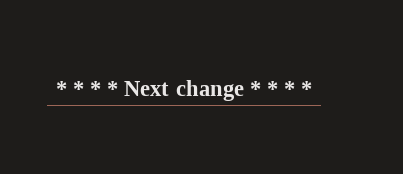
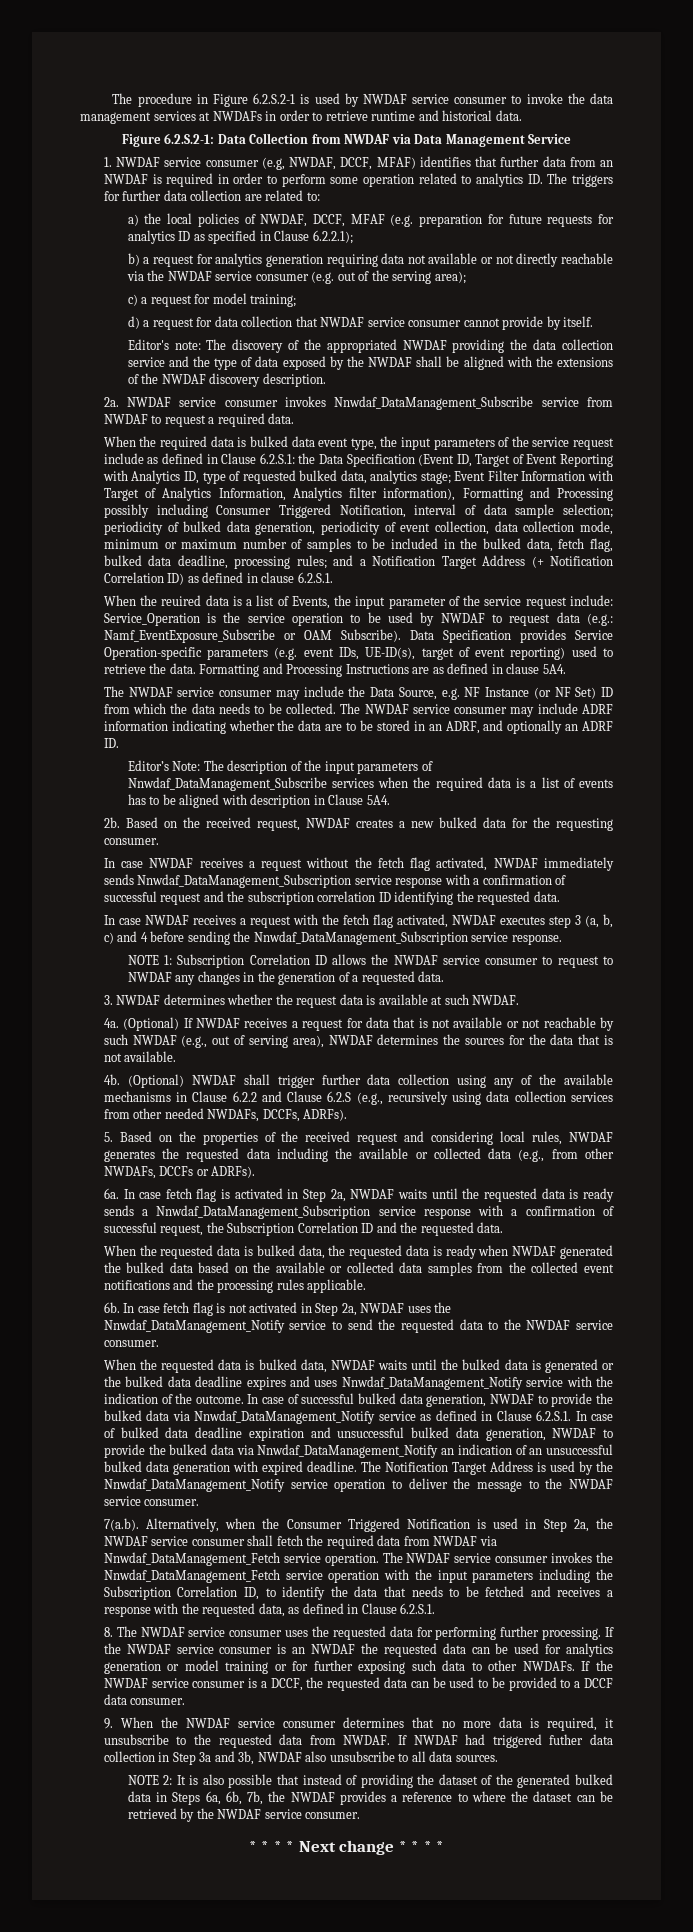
(56, 88) none -> [112,93,613,107] [80,110,522,124] [121,133,572,147] [103,156,614,170] [103,173,613,187] [103,190,320,201] [127,213,614,227] [127,230,353,244] [127,253,614,267] [126,270,466,284] [127,293,297,307] [127,316,594,330] [127,339,613,353] [127,356,613,370] [127,373,326,387] [103,396,613,410] [103,413,295,427] [103,436,615,450] [103,453,613,467] [102,470,613,484] [103,487,613,501] [103,504,613,518] [103,521,613,535] [103,538,613,552] [103,555,614,569] [103,572,333,585] [103,595,613,609] [103,612,613,626] [103,629,614,643] [103,646,613,660] [103,663,566,677] [103,686,614,700] [103,703,613,717] [103,720,613,734] [103,738,119,748] [127,760,433,774] [127,777,614,791] [127,794,390,808] [103,817,614,831] [103,838,159,845] [103,857,614,871] [103,874,567,888] [103,891,560,905] [103,914,613,928] [103,931,562,945] [127,954,614,968] [127,971,445,985] [103,994,520,1008] [103,1017,614,1031] [103,1034,613,1048] [103,1051,177,1062] [103,1074,614,1088] [103,1091,613,1105] [103,1108,348,1122] [103,1131,613,1145] [103,1148,614,1162] [103,1166,256,1179] [103,1188,615,1202] [103,1205,614,1219] [103,1222,504,1236] [103,1245,613,1259] [103,1262,615,1276] [103,1279,367,1293] [103,1302,452,1316] [103,1319,613,1333] [103,1340,159,1347] [103,1359,614,1373] [103,1376,613,1390] [103,1393,613,1407] [103,1410,614,1424] [103,1427,613,1441] [103,1444,613,1458] [103,1461,614,1475] [103,1478,613,1492] [103,1496,200,1506] [103,1518,614,1532] [103,1535,497,1549] [103,1552,613,1566] [103,1569,613,1583] [103,1586,613,1600] [103,1603,436,1617] [103,1626,614,1640] [103,1643,613,1657] [103,1660,614,1674] [103,1677,613,1691] [103,1694,186,1705] [103,1717,614,1731] [103,1734,613,1748] [103,1751,498,1765] [127,1774,614,1788] [127,1791,613,1805] [127,1808,361,1822] The procedure in Figure 6.2.S.2-1 is used by NWDAF service consumer to invoke the data management services at NWDAFs in order to retrieve runtime and historical data. // Figure 6.2.S.2-1: Data Collection from NWDAF via Data Management Service // 1. NWDAF service consumer (e.g, NWDAF, DCCF, MFAF) identifies that further data from an NWDAF is required in order to perform some operation related to analytics ID. The triggers for further data collection are related to: // a) the local policies of NWDAF, DCCF, MFAF (e.g. preparation for future requests for analytics ID as specified in Clause 6.2.2.1); // b) a request for analytics generation requiring data not available or not directly reachable via the NWDAF service consumer (e.g. out of the serving area); // c) a request for model training; // d) a request for data collection that NWDAF service consumer cannot provide by itself. // Editor's note: The discovery of the appropriated NWDAF providing the data collection service and the type of data exposed by the NWDAF shall be aligned with the extensions of the NWDAF discovery description. // 2a. NWDAF service consumer invokes Nnwdaf_DataManagement_Subscribe service from NWDAF to request a required data. // When the required data is bulked data event type, the input parameters of the service request include as defined in Clause 6.2.S.1: the Data Specification (Event ID, Target of Event Reporting with Analytics ID, type of requested bulked data, analytics stage; Event Filter Information with Target of Analytics Information, Analytics filter information), Formatting and Processing possibly including Consumer Triggered Notification, interval of data sample selection; periodicity of bulked data generation, periodicity of event collection, data collection mode, minimum or maximum number of samples to be included in the bulked data, fetch flag, bulked data deadline, processing rules; and a Notification Target Address (+ Notification Correlation ID) as defined in clause 6.2.S.1. // When the reuired data is a list of Events, the input parameter of the service request include: Service_Operation is the service operation to be used by NWDAF to request data (e.g.: Namf_EventExposure_Subscribe or OAM Subscribe). Data Specification provides Service Operation-specific parameters (e.g. event IDs, UE-ID(s), target of event reporting) used to retrieve the data. Formatting and Processing Instructions are as defined in clause 5A4. // The NWDAF service consumer may include the Data Source, e.g. NF Instance (or NF Set) ID from which the data needs to be collected. The NWDAF service consumer may include ADRF information indicating whether the data are to be stored in an ADRF, and optionally an ADRF ID. // Editor’s Note: The description of the input parameters of Nnwdaf_DataManagement_Subscribe services when the required data is a list of events has to be aligned with description in Clause 5A4. // 2b. Based on the received request, NWDAF creates a new bulked data for the requesting consumer. // In case NWDAF receives a request without the fetch flag activated, NWDAF immediately sends Nnwdaf_DataManagement_Subscription service response with a confirmation of successful request and the subscription correlation ID identifying the requested data. // In case NWDAF receives a request with the fetch flag activated, NWDAF executes step 3 (a, b, c) and 4 before sending the Nnwdaf_DataManagement_Subscription service response. // NOTE 1: Subscription Correlation ID allows the NWDAF service consumer to request to NWDAF any changes in the generation of a requested data. // 3. NWDAF determines whether the request data is available at such NWDAF. // 4a. (Optional) If NWDAF receives a request for data that is not available or not reachable by such NWDAF (e.g., out of serving area), NWDAF determines the sources for the data that is not available. // 4b. (Optional) NWDAF shall trigger further data collection using any of the available mechanisms in Clause 6.2.2 and Clause 6.2.S (e.g., recursively using data collection services from other needed NWDAFs, DCCFs, ADRFs). // 5. Based on the properties of the received request and considering local rules, NWDAF generates the requested data including the available or collected data (e.g., from other NWDAFs, DCCFs or ADRFs). // 6a. In case fetch flag is activated in Step 2a, NWDAF waits until the requested data is ready sends a Nnwdaf_DataManagement_Subscription service response with a confirmation of successful request, the Subscription Correlation ID and the requested data. // When the requested data is bulked data, the requested data is ready when NWDAF generated the bulked data based on the available or collected data samples from the collected event notifications and the processing rules applicable. // 6b. In case fetch flag is not activated in Step 2a, NWDAF uses the Nnwdaf_DataManagement_Notify service to send the requested data to the NWDAF service consumer. // When the requested data is bulked data, NWDAF waits until the bulked data is generated or the bulked data deadline expires and uses Nnwdaf_DataManagement_Notify service with the indication of the outcome. In case of successful bulked data generation, NWDAF to provide the bulked data via Nnwdaf_DataManagement_Notify service as defined in Clause 6.2.S.1. In case of bulked data deadline expiration and unsuccessful bulked data generation, NWDAF to provide the bulked data via Nnwdaf_DataManagement_Notify an indication of an unsuccessful bulked data generation with expired deadline. The Notification Target Address is used by the Nnwdaf_DataManagement_Notify service operation to deliver the message to the NWDAF service consumer. // 7(a.b). Alternatively, when the Consumer Triggered Notification is used in Step 2a, the NWDAF service consumer shall fetch the required data from NWDAF via Nnwdaf_DataManagement_Fetch service operation. The NWDAF service consumer invokes the Nnwdaf_DataManagement_Fetch service operation with the input parameters including the Subscription Correlation ID, to identify the data that needs to be fetched and receives a response with the requested data, as defined in Clause 6.2.S.1. // 8. The NWDAF service consumer uses the requested data for performing further processing. If the NWDAF service consumer is an NWDAF the requested data can be used for analytics generation or model training or for further exposing such data to other NWDAFs. If the NWDAF service consumer is a DCCF, the requested data can be used to be provided to a DCCF data consumer. // 9. When the NWDAF service consumer determines that no more data is required, it unsubscribe to the requested data from NWDAF. If NWDAF had triggered futher data collection in Step 3a and 3b, NWDAF also unsubscribe to all data sources. // NOTE 2: It is also possible that instead of providing the dataset of the generated bulked data in Steps 6a, 6b, 7b, the NWDAF provides a reference to where the dataset can be retrieved by the NWDAF service consumer. //

